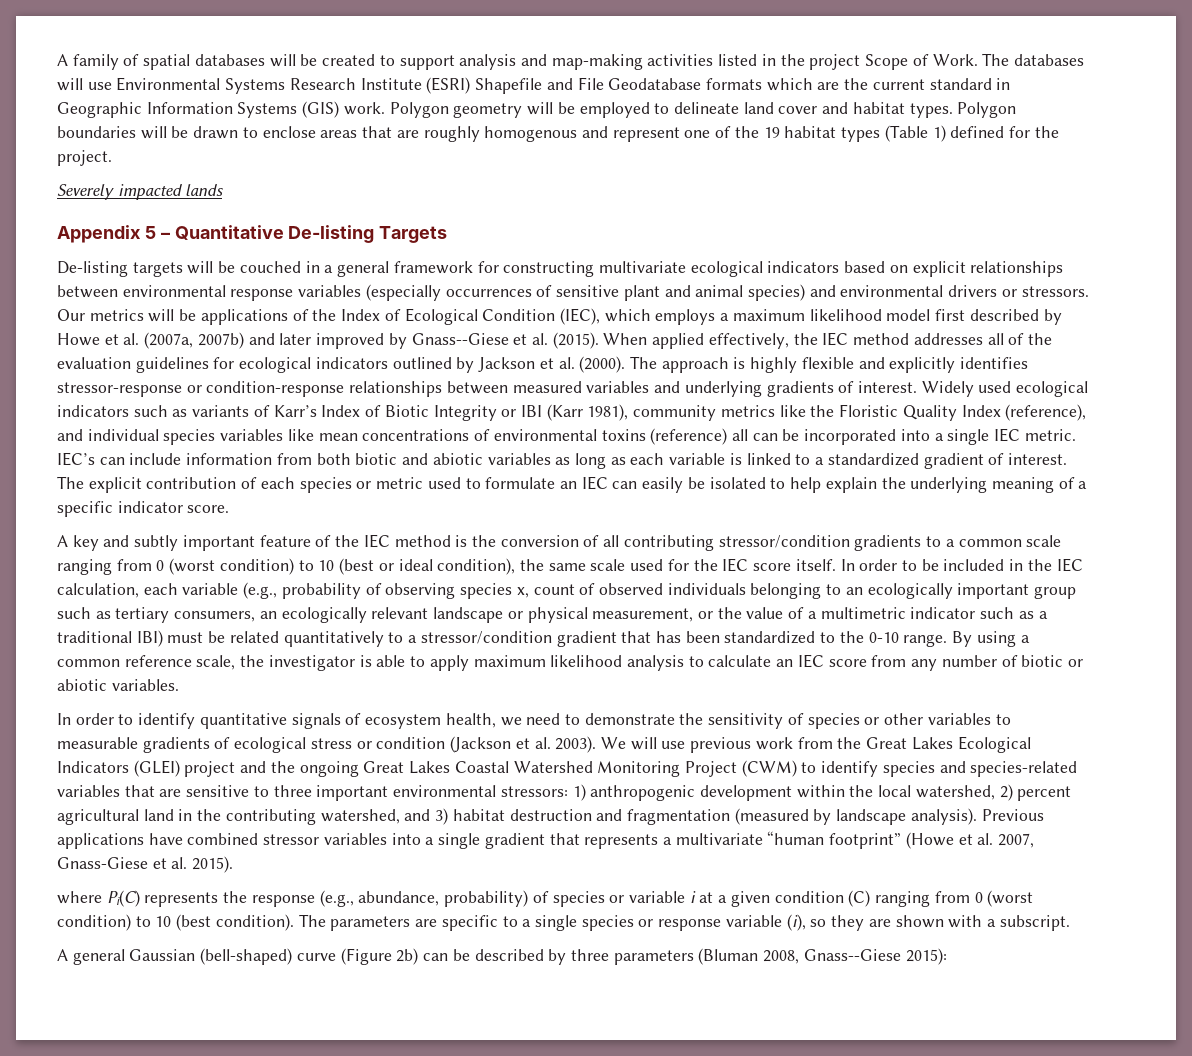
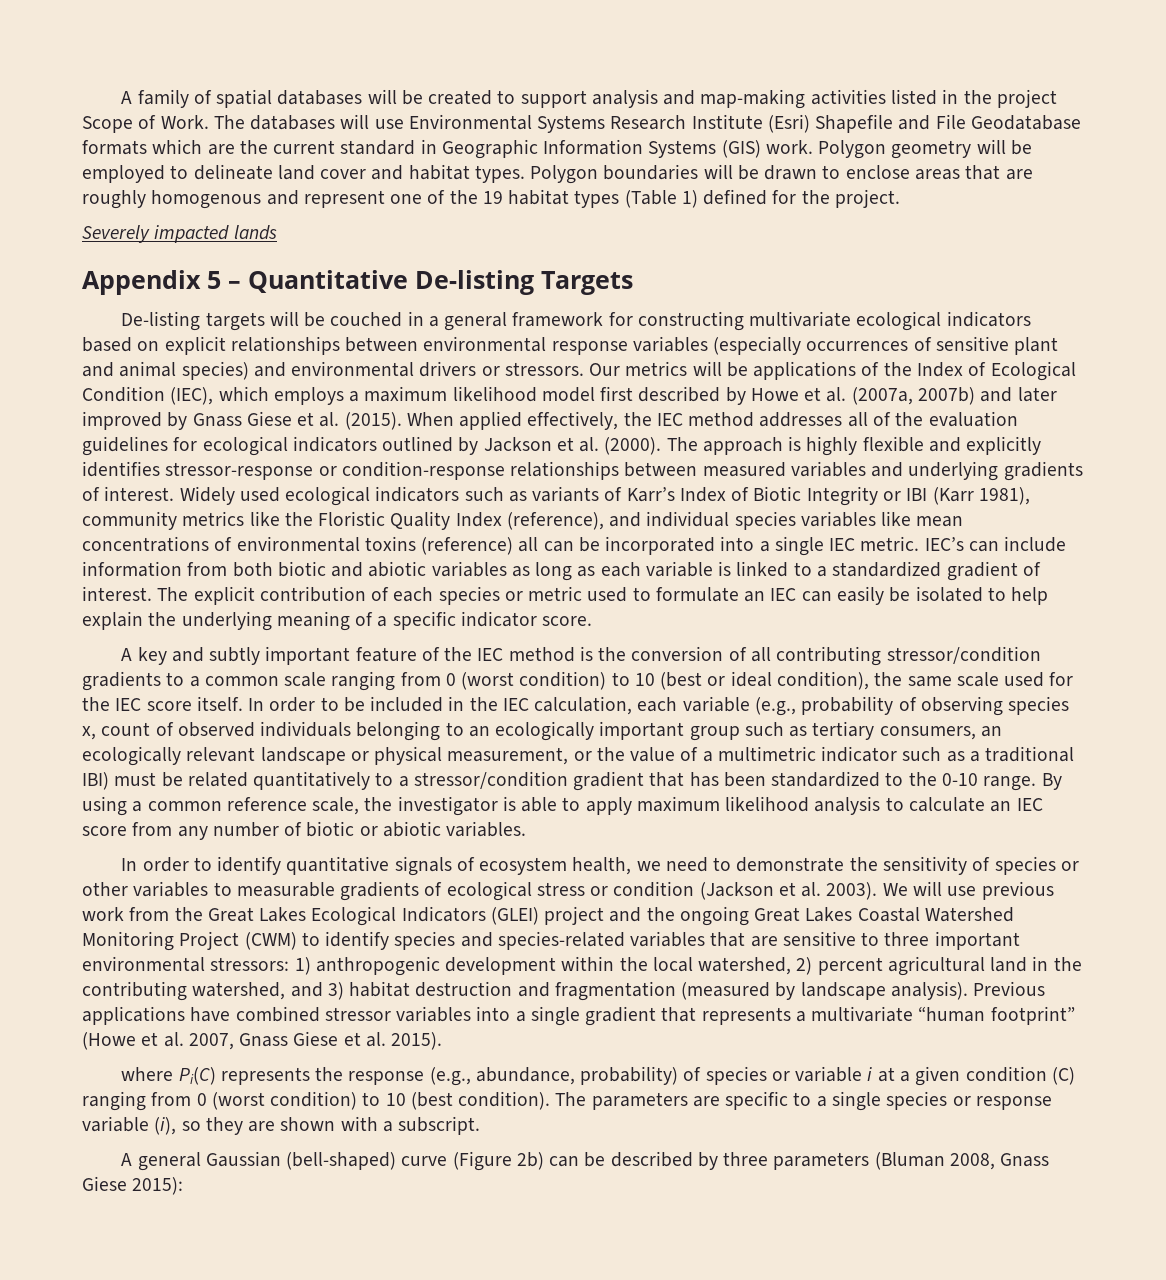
[426,77,471,94] (ESRI) -> [767,114,810,133] (Esri)
[411,333,509,345] Gnass--Giese -> [192,411,292,427] Gnass Giese
[57,857,148,869] Gnass-Giese -> [239,1031,339,1047] Gnass Giese
[803,949,901,961] Gnass--Giese -> [1000,1153,1050,1167] [82,1176,127,1191] Gnass Giese

